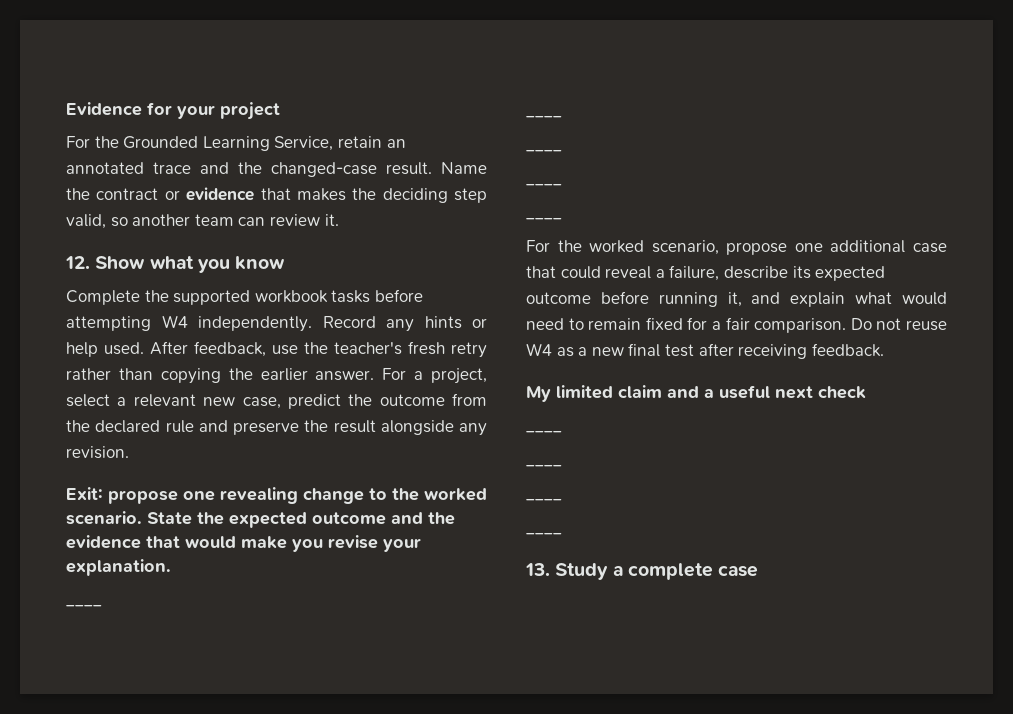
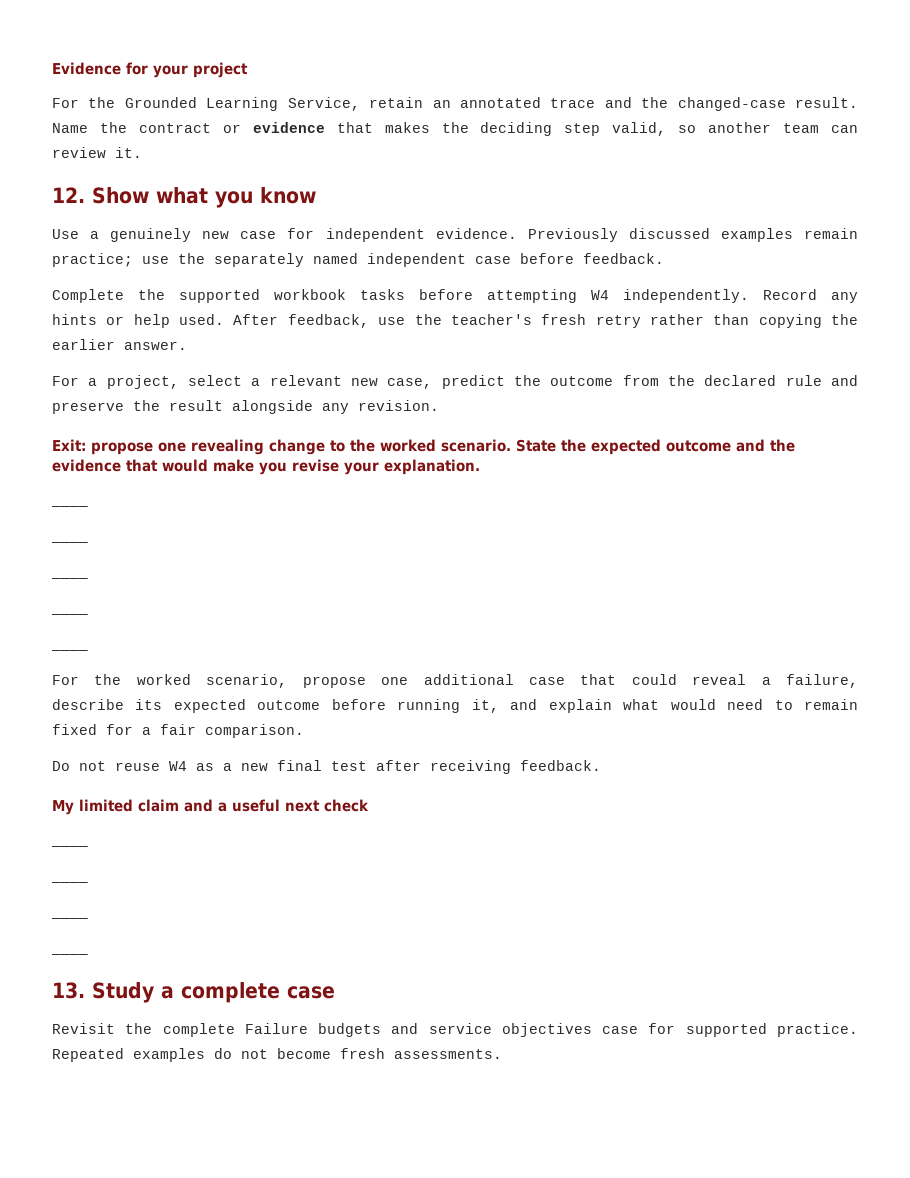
(286, 263) none -> [52,228,859,242] [52,253,664,267] // Use a genuinely new case for independent evidence. Previously discussed examples remain practice; use the separately named independent case before feedback.
(375, 375) none -> (187, 345) //
(847, 325) none -> (304, 731) //
(759, 571) none -> [52,1023,858,1037] [52,1048,502,1062] // Revisit the complete Failure budgets and service objectives case for supported practice. Repeated examples do not become fresh assessments.

